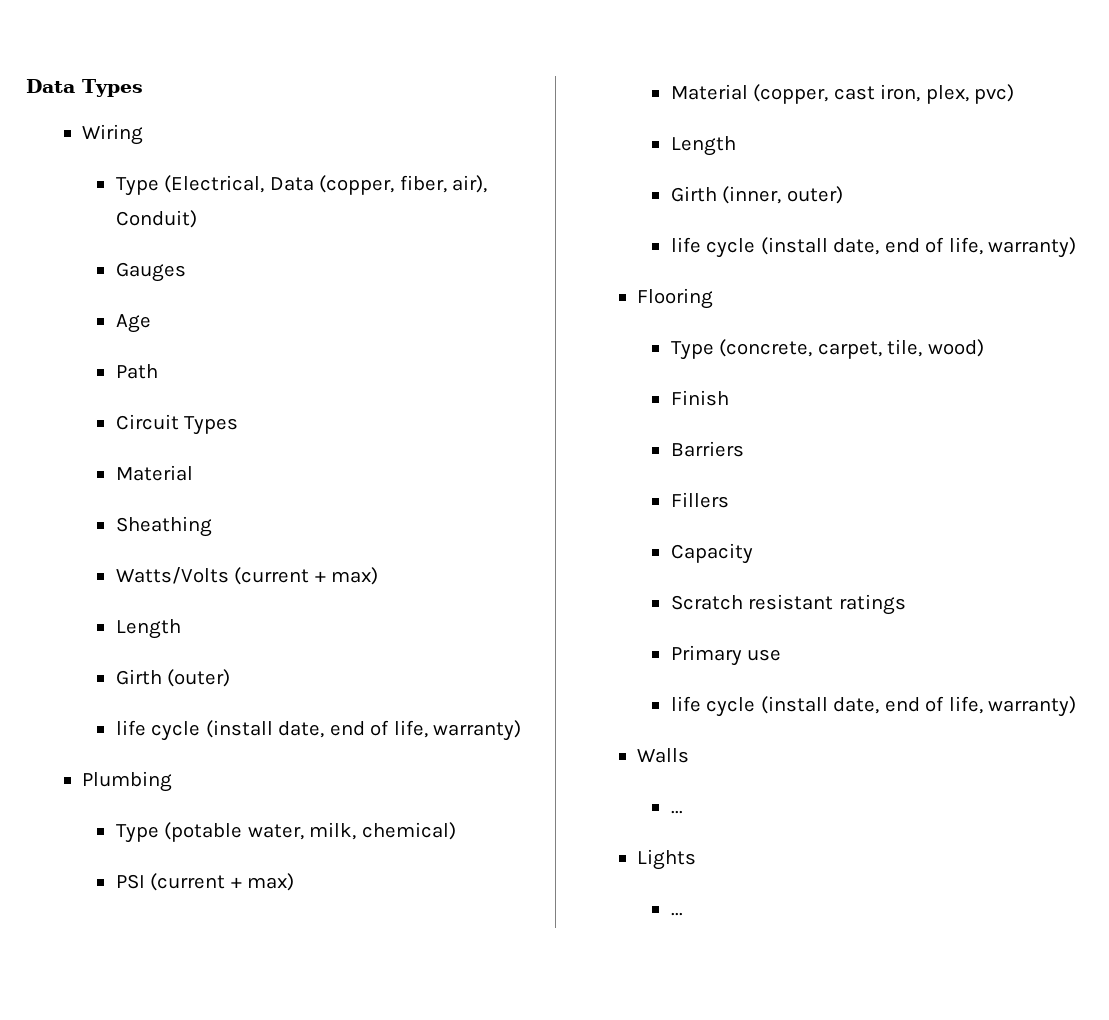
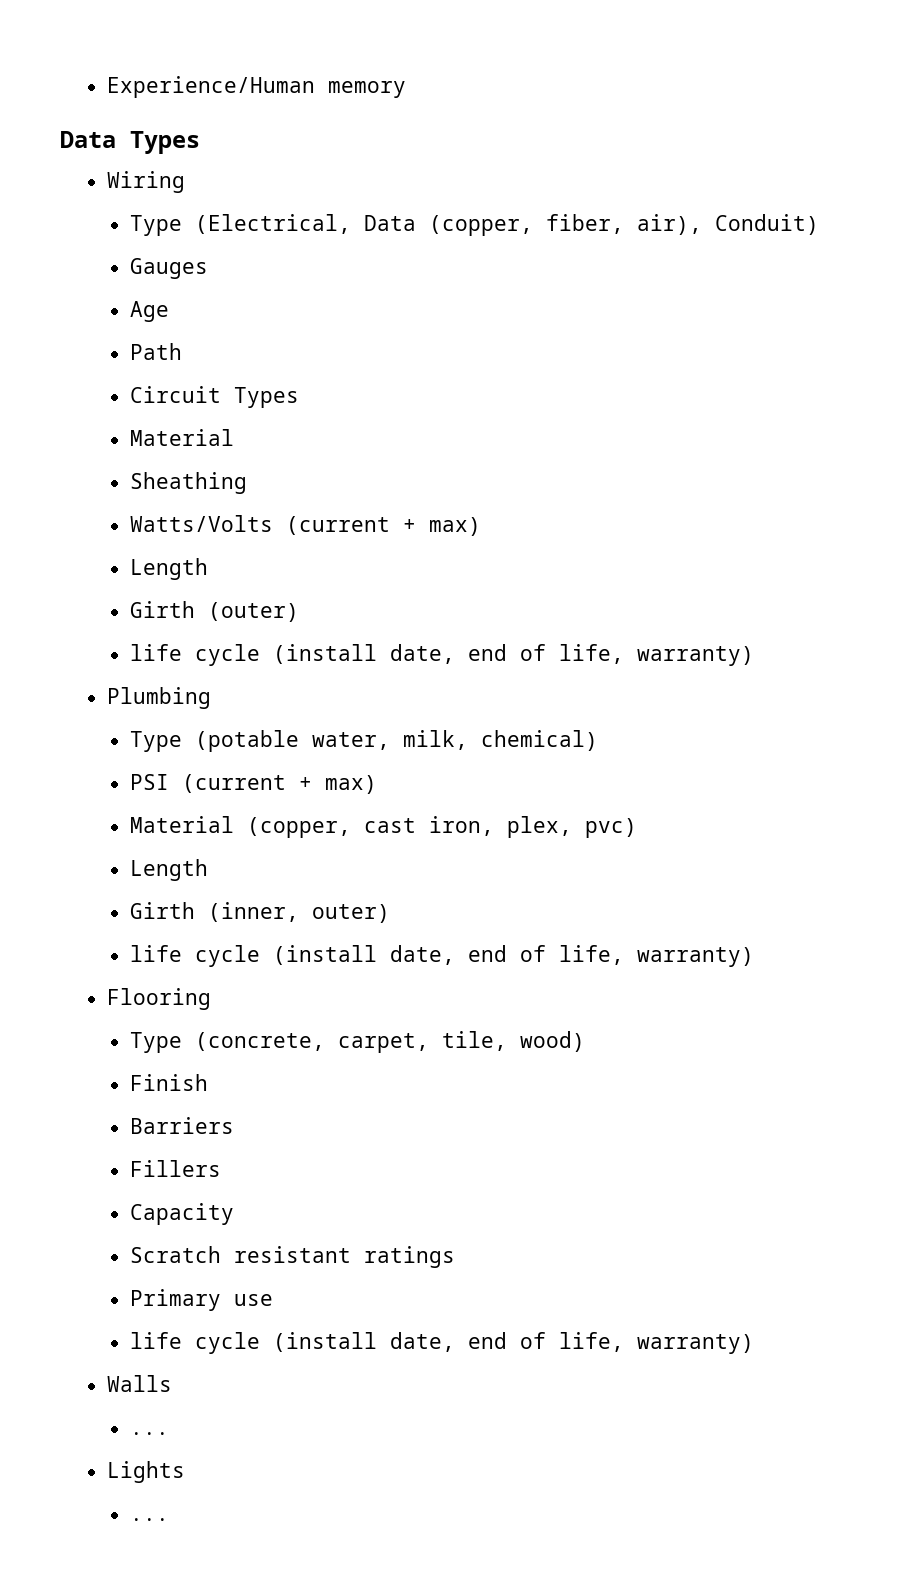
(26, 86) none -> [106,76,406,98] Experience/Human memory //

